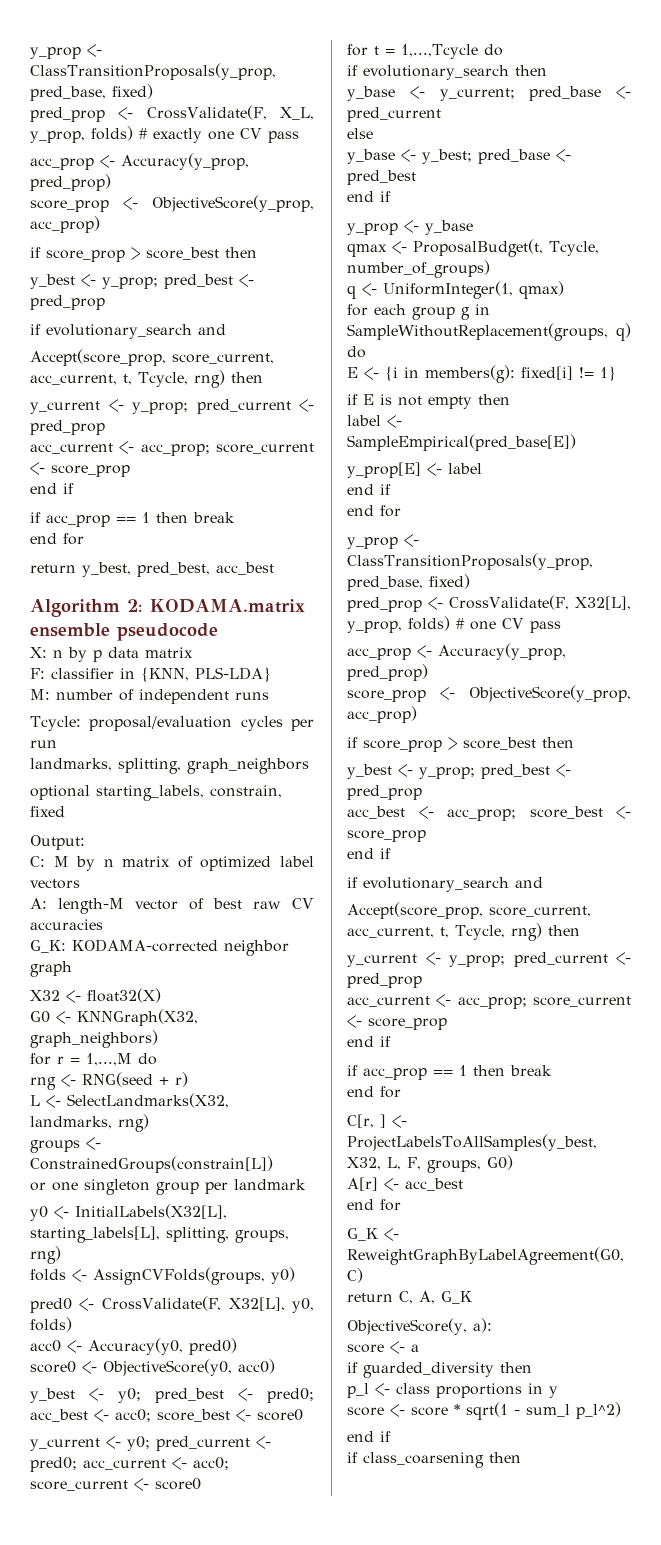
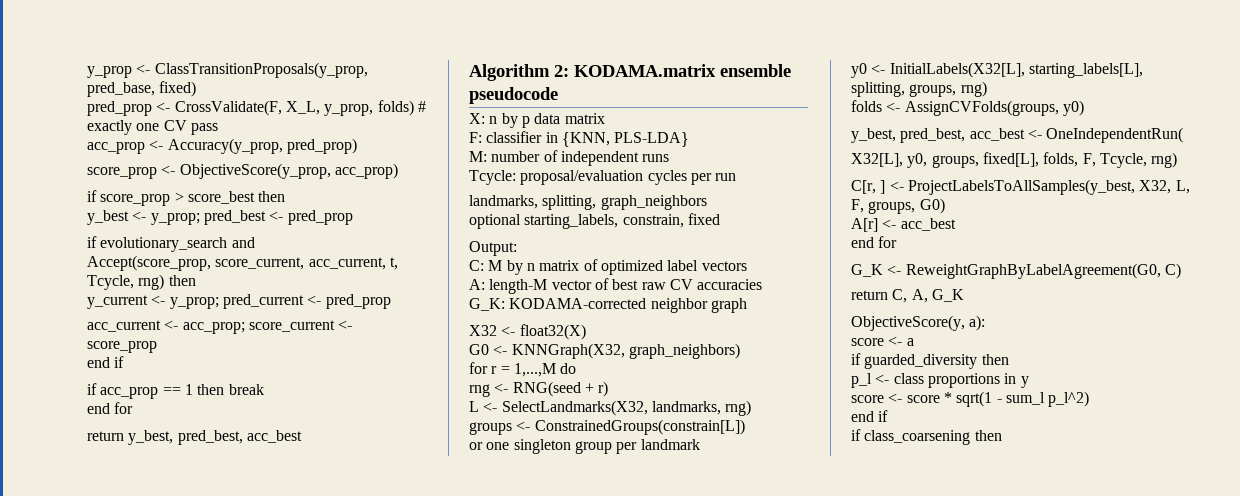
[30,1296,314,1313] [30,1317,72,1332] [30,1338,237,1355] [30,1359,275,1376] [30,1388,314,1403] [30,1409,303,1422] [30,1436,271,1451] [30,1457,229,1472] [30,1478,201,1491] [347,44,503,59] [347,65,547,80] [347,86,631,101] [347,107,441,122] [347,128,373,139] [347,149,571,164] [347,170,416,185] [347,191,391,202] [347,220,473,235] [347,239,599,257] [347,260,490,278] [347,281,564,299] [347,304,490,320] [347,323,631,341] [347,346,366,358] [347,365,616,383] [347,394,510,409] [347,415,402,428] [347,434,576,451] [347,462,482,478] [347,484,391,495] [347,505,401,517] [347,534,419,549] [347,553,593,570] [347,574,470,591] [347,595,631,612] [347,616,561,633] [347,643,566,660] [347,664,428,681] [347,685,631,702] [347,706,417,723] [347,737,574,752] [347,764,571,779] [347,785,422,800] [347,806,631,821] [347,830,426,842] [347,848,391,859] [347,877,543,892] [347,902,591,919] [347,923,580,941] [347,952,631,967] [347,973,422,988] [347,994,631,1009] [347,1015,447,1030] [347,1036,391,1047] [347,1065,552,1080] [347,1086,401,1098] pred0 <- CrossValidate(F, X32[L], y0, folds) // acc0 <- Accuracy(y0, pred0) // score0 <- ObjectiveScore(y0, acc0) // y_best <- y0; pred_best <- pred0; acc_best <- acc0; score_best <- score0 // y_current <- y0; pred_current <- pred0; acc_current <- acc0; score_current <- score0 // for t = 1,...,Tcycle do // if evolutionary_search then // y_base <- y_current; pred_base <- pred_current // else // y_base <- y_best; pred_base <- pred_best // end if // y_prop <- y_base // qmax <- ProposalBudget(t, Tcycle, number_of_groups) // q <- UniformInteger(1, qmax) // for each group g in SampleWithoutReplacement(groups, q) do // E <- {i in members(g): fixed[i] != 1} // if E is not empty then // label <- SampleEmpirical(pred_base[E]) // y_prop[E] <- label // end if // end for // y_prop <- ClassTransitionProposals(y_prop, pred_base, fixed) // pred_prop <- CrossValidate(F, X32[L], y_prop, folds) # one CV pass // acc_prop <- Accuracy(y_prop, pred_prop) // score_prop <- ObjectiveScore(y_prop, acc_prop) // if score_prop > score_best then // y_best <- y_prop; pred_best <- pred_prop // acc_best <- acc_prop; score_best <- score_prop // end if // if evolutionary_search and // Accept(score_prop, score_current, acc_current, t, Tcycle, rng) then // y_current <- y_prop; pred_current <- pred_prop // acc_current <- acc_prop; score_current <- score_prop // end if // if acc_prop == 1 then break // end for -> [851,127,1184,143] [851,152,1178,168] y_best, pred_best, acc_best <- OneIndependentRun( // X32[L], y0, groups, fixed[L], folds, F, Tcycle, rng)

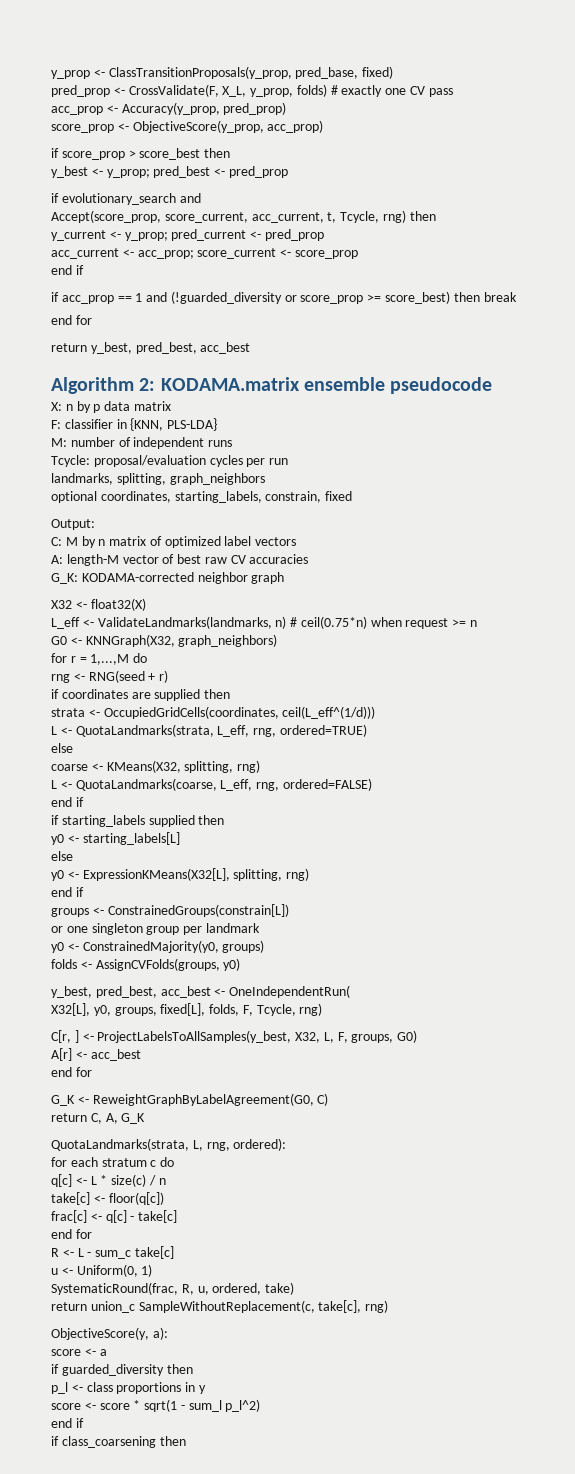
(193, 389) none -> [146,291,451,304] and (!guarded_diversity or score_prop >= score_best)
(521, 221) none -> [100,491,171,503] coordinates,
(586, 332) none -> [51,616,478,629] // L_eff <- ValidateLandmarks(landmarks, n) # ceil(0.75*n) when request >= n
[469,400,752,416] L <- SelectLandmarks(X32, landmarks, rng) -> [51,689,231,701] [51,706,376,719] [51,724,367,737] [51,743,73,753] [51,760,261,773] [51,778,372,791] [51,797,84,807] [51,815,225,827] [51,832,180,845] [51,851,73,861] [51,868,310,881] [51,887,84,897] if coordinates are supplied then // strata <- OccupiedGridCells(coordinates, ceil(L_eff^(1/d))) // L <- QuotaLandmarks(strata, L_eff, rng, ordered=TRUE) // else // coarse <- KMeans(X32, splitting, rng) // L <- QuotaLandmarks(coarse, L_eff, rng, ordered=FALSE) // end if // if starting_labels supplied then // y0 <- starting_labels[L] // else // y0 <- ExpressionKMeans(X32[L], splitting, rng) // end if
[889,62,1143,78] [851,81,987,97] InitialLabels(X32[L], starting_labels[L], splitting, groups, rng) -> [82,940,265,953] ConstrainedMajority(y0, groups)
(964, 295) none -> [51,1138,287,1151] [51,1157,175,1167] [51,1174,166,1187] [51,1192,164,1205] [51,1210,178,1223] [51,1229,92,1239] [51,1246,174,1259] [51,1264,153,1277] [51,1282,295,1295] [51,1300,389,1313] // QuotaLandmarks(strata, L, rng, ordered): // for each stratum c do // q[c] <- L * size(c) / n // take[c] <- floor(q[c]) // frac[c] <- q[c] - take[c] // end for // R <- L - sum_c take[c] // u <- Uniform(0, 1) // SystematicRound(frac, R, u, ordered, take) // return union_c SampleWithoutReplacement(c, take[c], rng)

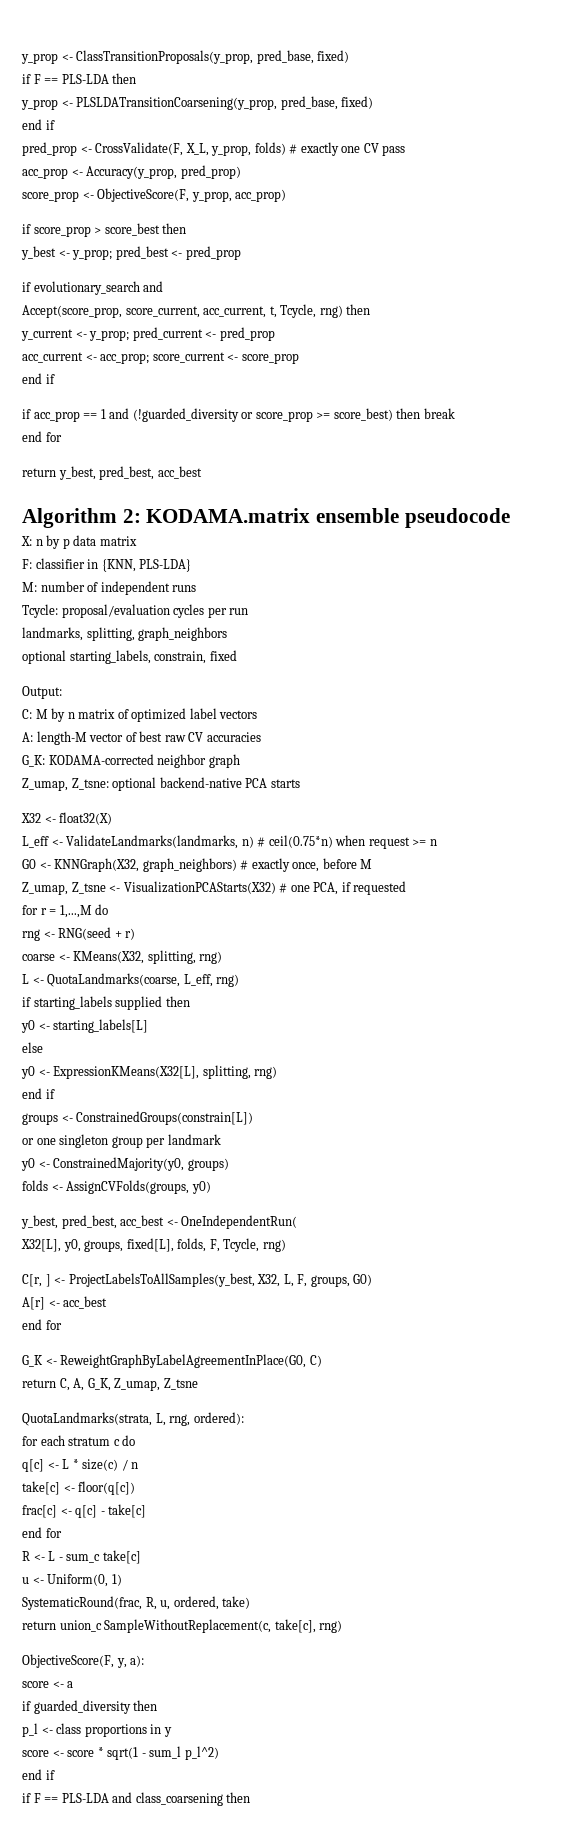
(394, 72) none -> [22,73,137,84] [21,96,374,110] [22,119,55,130] // if F == PLS-LDA then // y_prop <- PLSLDATransitionCoarsening(y_prop, pred_base, fixed) // end if
[132,120,264,133] ObjectiveScore(y_prop, -> [97,188,232,202] ObjectiveScore(F, y_prop,
[100,491,171,503] coordinates, -> (66, 657) none
(285, 578) none -> [22,777,300,791] // Z_umap, Z_tsne: optional backend-native PCA starts
(278, 640) none -> [240,858,373,872] [22,881,407,895] # exactly once, before M // Z_umap, Z_tsne <- VisualizationPCAStarts(X32) # one PCA, if requested
[51,689,231,701] [51,706,376,719] [51,724,367,737] [51,743,73,753] // if coordinates are supplied then // strata <- OccupiedGridCells(coordinates, ceil(L_eff^(1/d))) // L <- QuotaLandmarks(strata, L_eff, rng, ordered=TRUE) // else -> (136, 934) none
[256,778,372,791] [51,797,84,807] rng, ordered=FALSE) // end if -> [216,974,240,987] rng)
[92,1093,314,1106] ReweightGraphByLabelAgreement(G0, -> [60,1354,307,1368] ReweightGraphByLabelAgreementInPlace(G0,
[121,1113,146,1124] G_K -> [87,1378,198,1391] G_K, Z_umap, Z_tsne
[51,1327,149,1340] ObjectiveScore(y, -> [22,1654,127,1668] ObjectiveScore(F, y,
(59, 1441) none -> [33,1792,133,1803] F == PLS-LDA and

